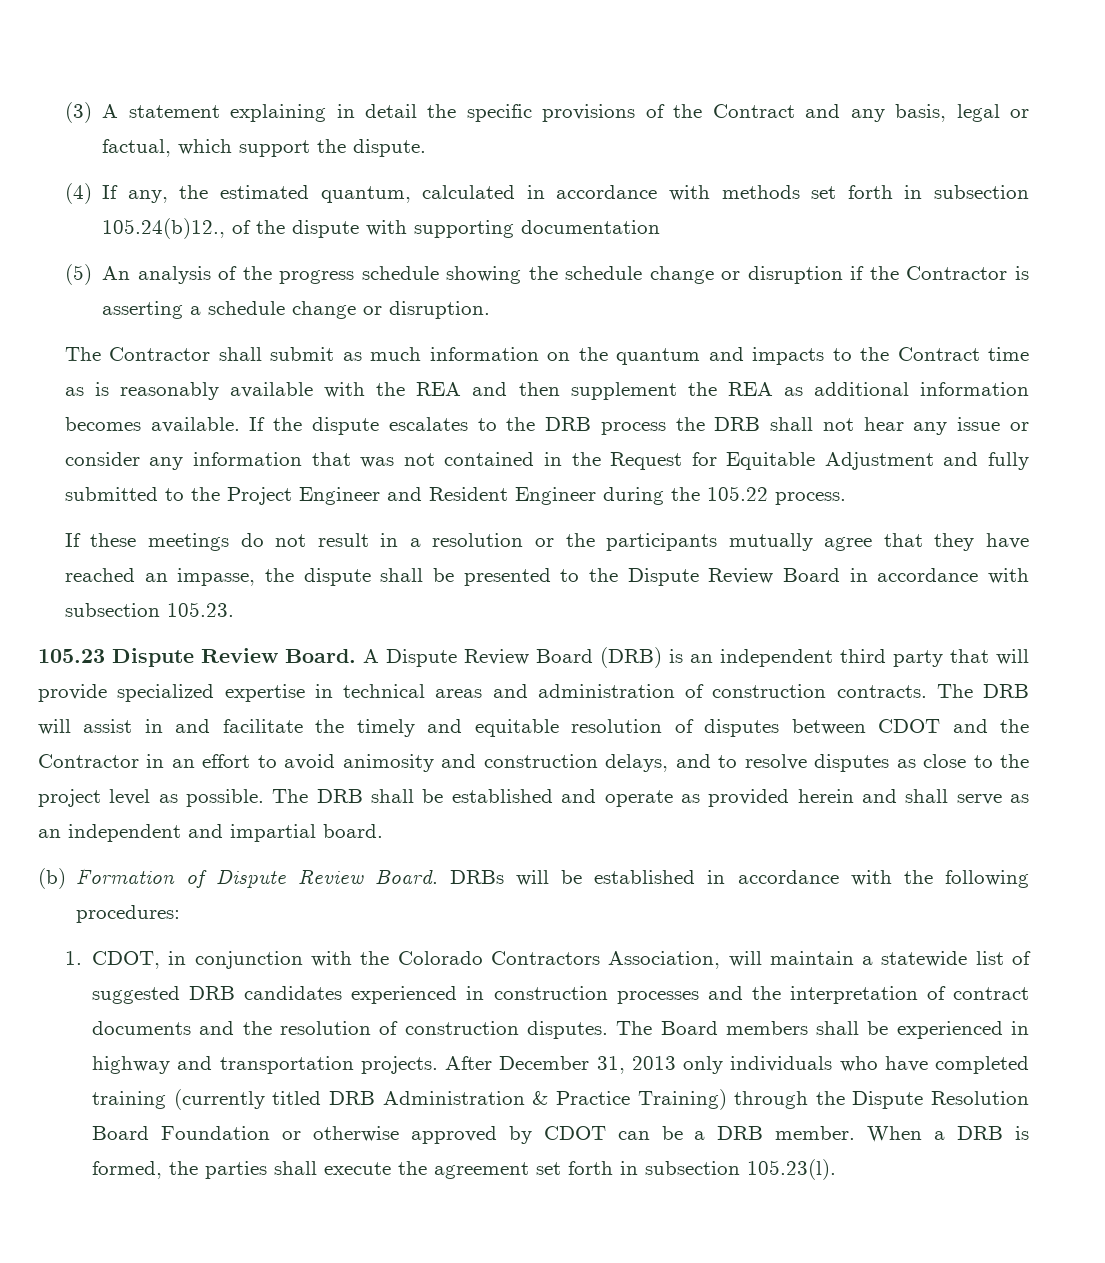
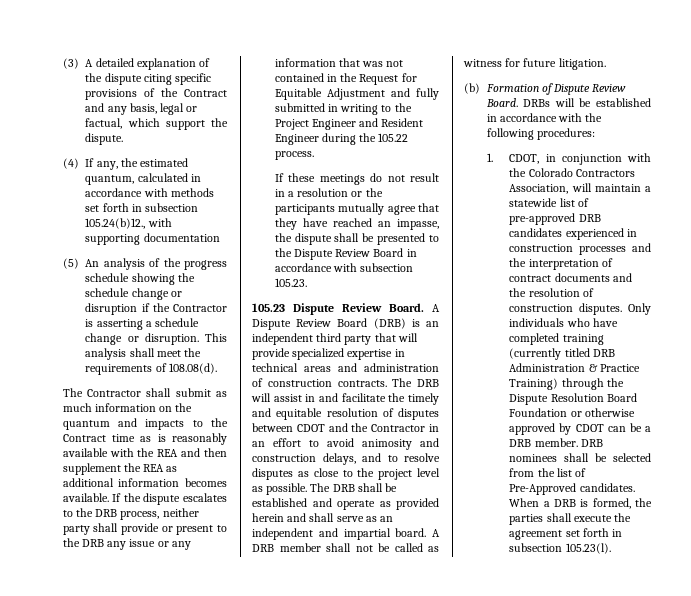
[128,104,457,122] statement explaining in detail the -> [95,58,211,70] [85,73,172,85] detailed explanation of the dispute citing
[232,220,360,238] of the dispute -> (146, 223) none
(491, 310) none -> [205,333,227,342] [85,348,202,360] [85,363,217,375] This analysis shall meet the requirements of 108.08(d).
[600,417,904,435] process the DRB shall not hear -> [120,508,199,520] [62,523,227,535] [62,538,104,547] process, neither party shall provide or present to the DRB
[64,452,140,466] consider -> (169, 544) none
(158, 494) none -> [327,104,379,115] in writing
(383, 831) none -> [432,529,440,537] [252,543,439,552] [463,58,606,70] A DRB member shall not be called as witness for future litigation.
[92,986,181,1004] suggested -> [509,213,576,225] pre-approved
[616,1021,1029,1039] [92,1056,724,1074] The Board members shall be experienced in highway and transportation projects. After December 31, 2013 only -> [628,303,651,315] Only
(856, 1133) none -> [580,439,603,447] [509,453,651,462] [509,468,587,477] [509,483,635,495] DRB nominees shall be selected from the list of Pre-Approved candidates.

